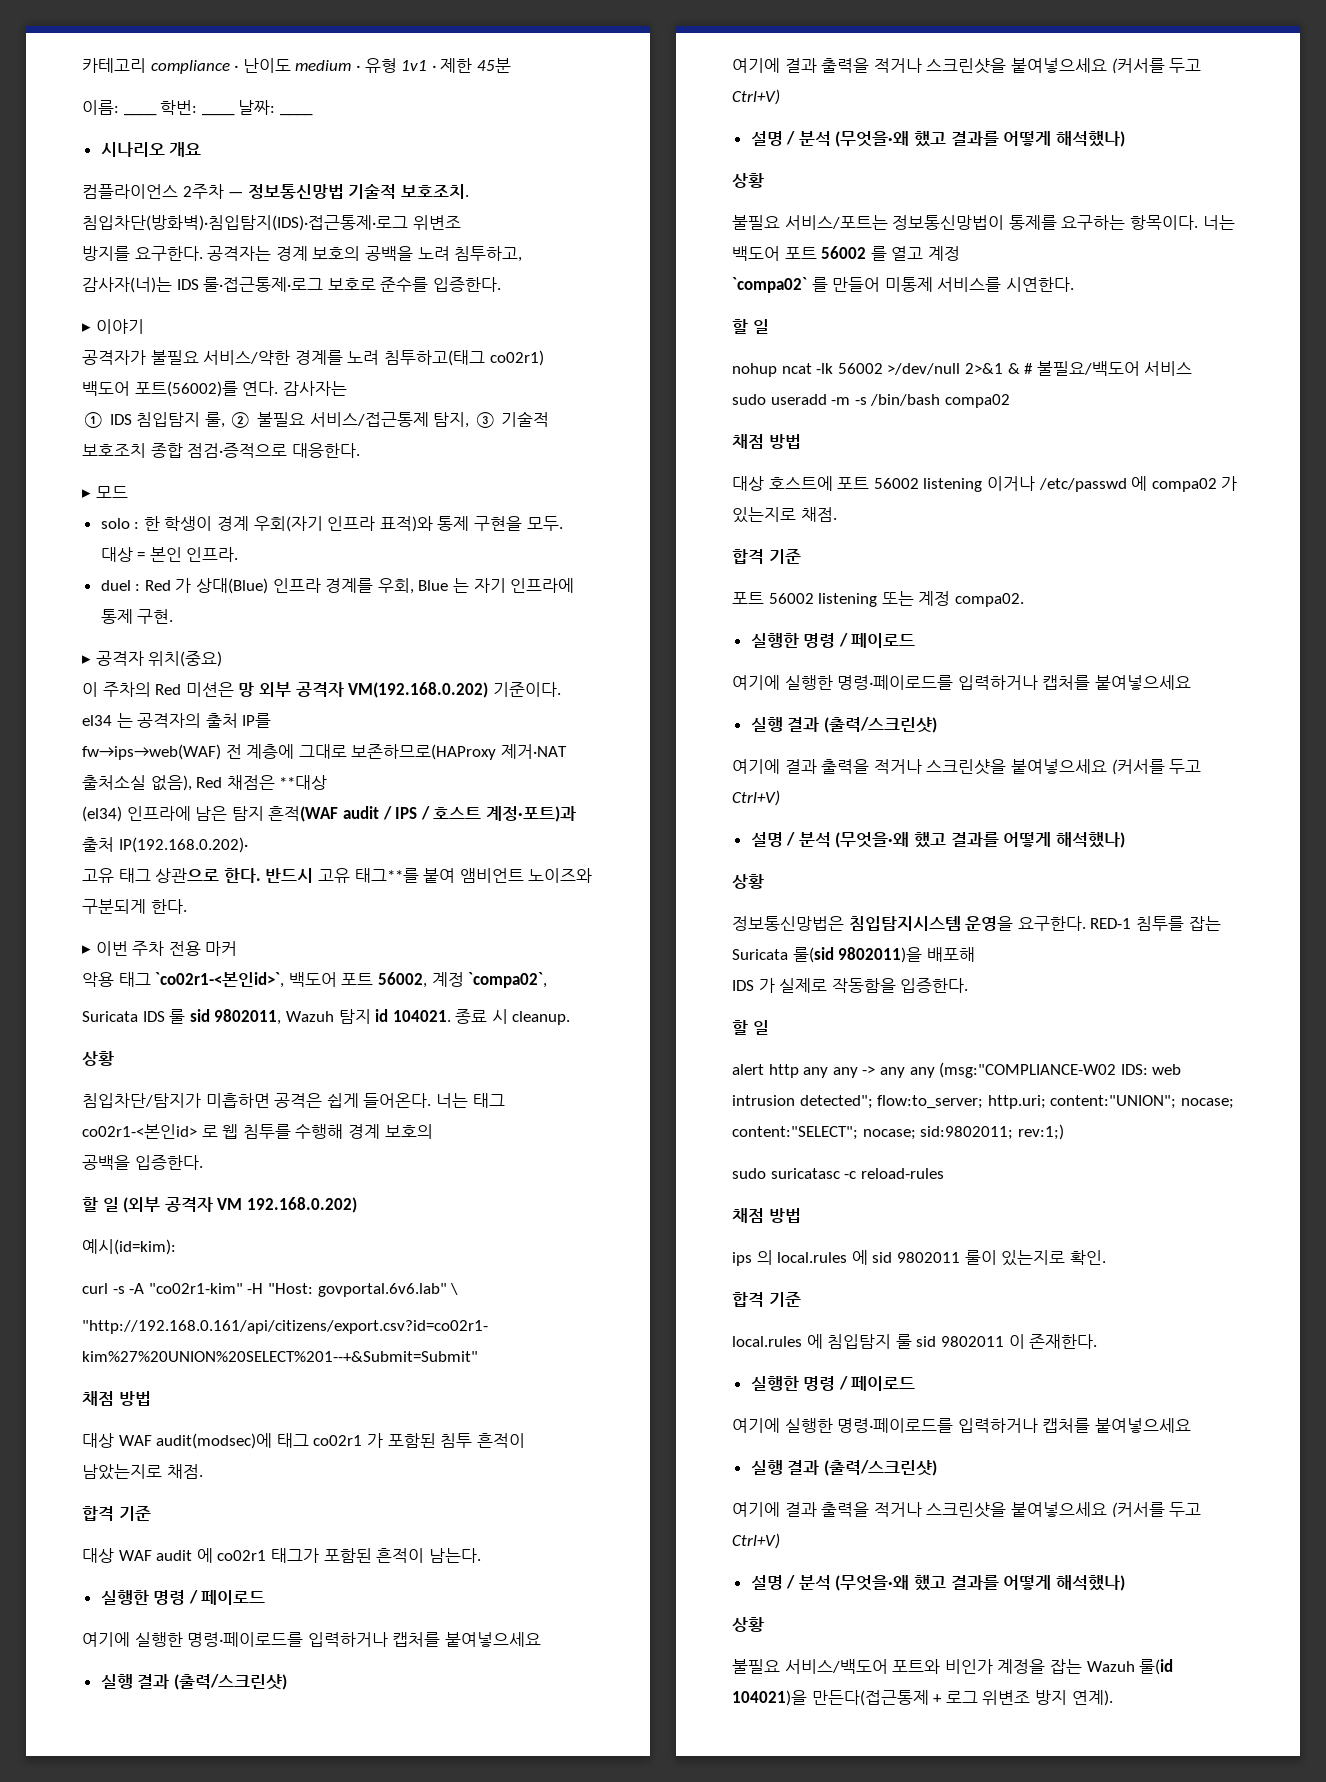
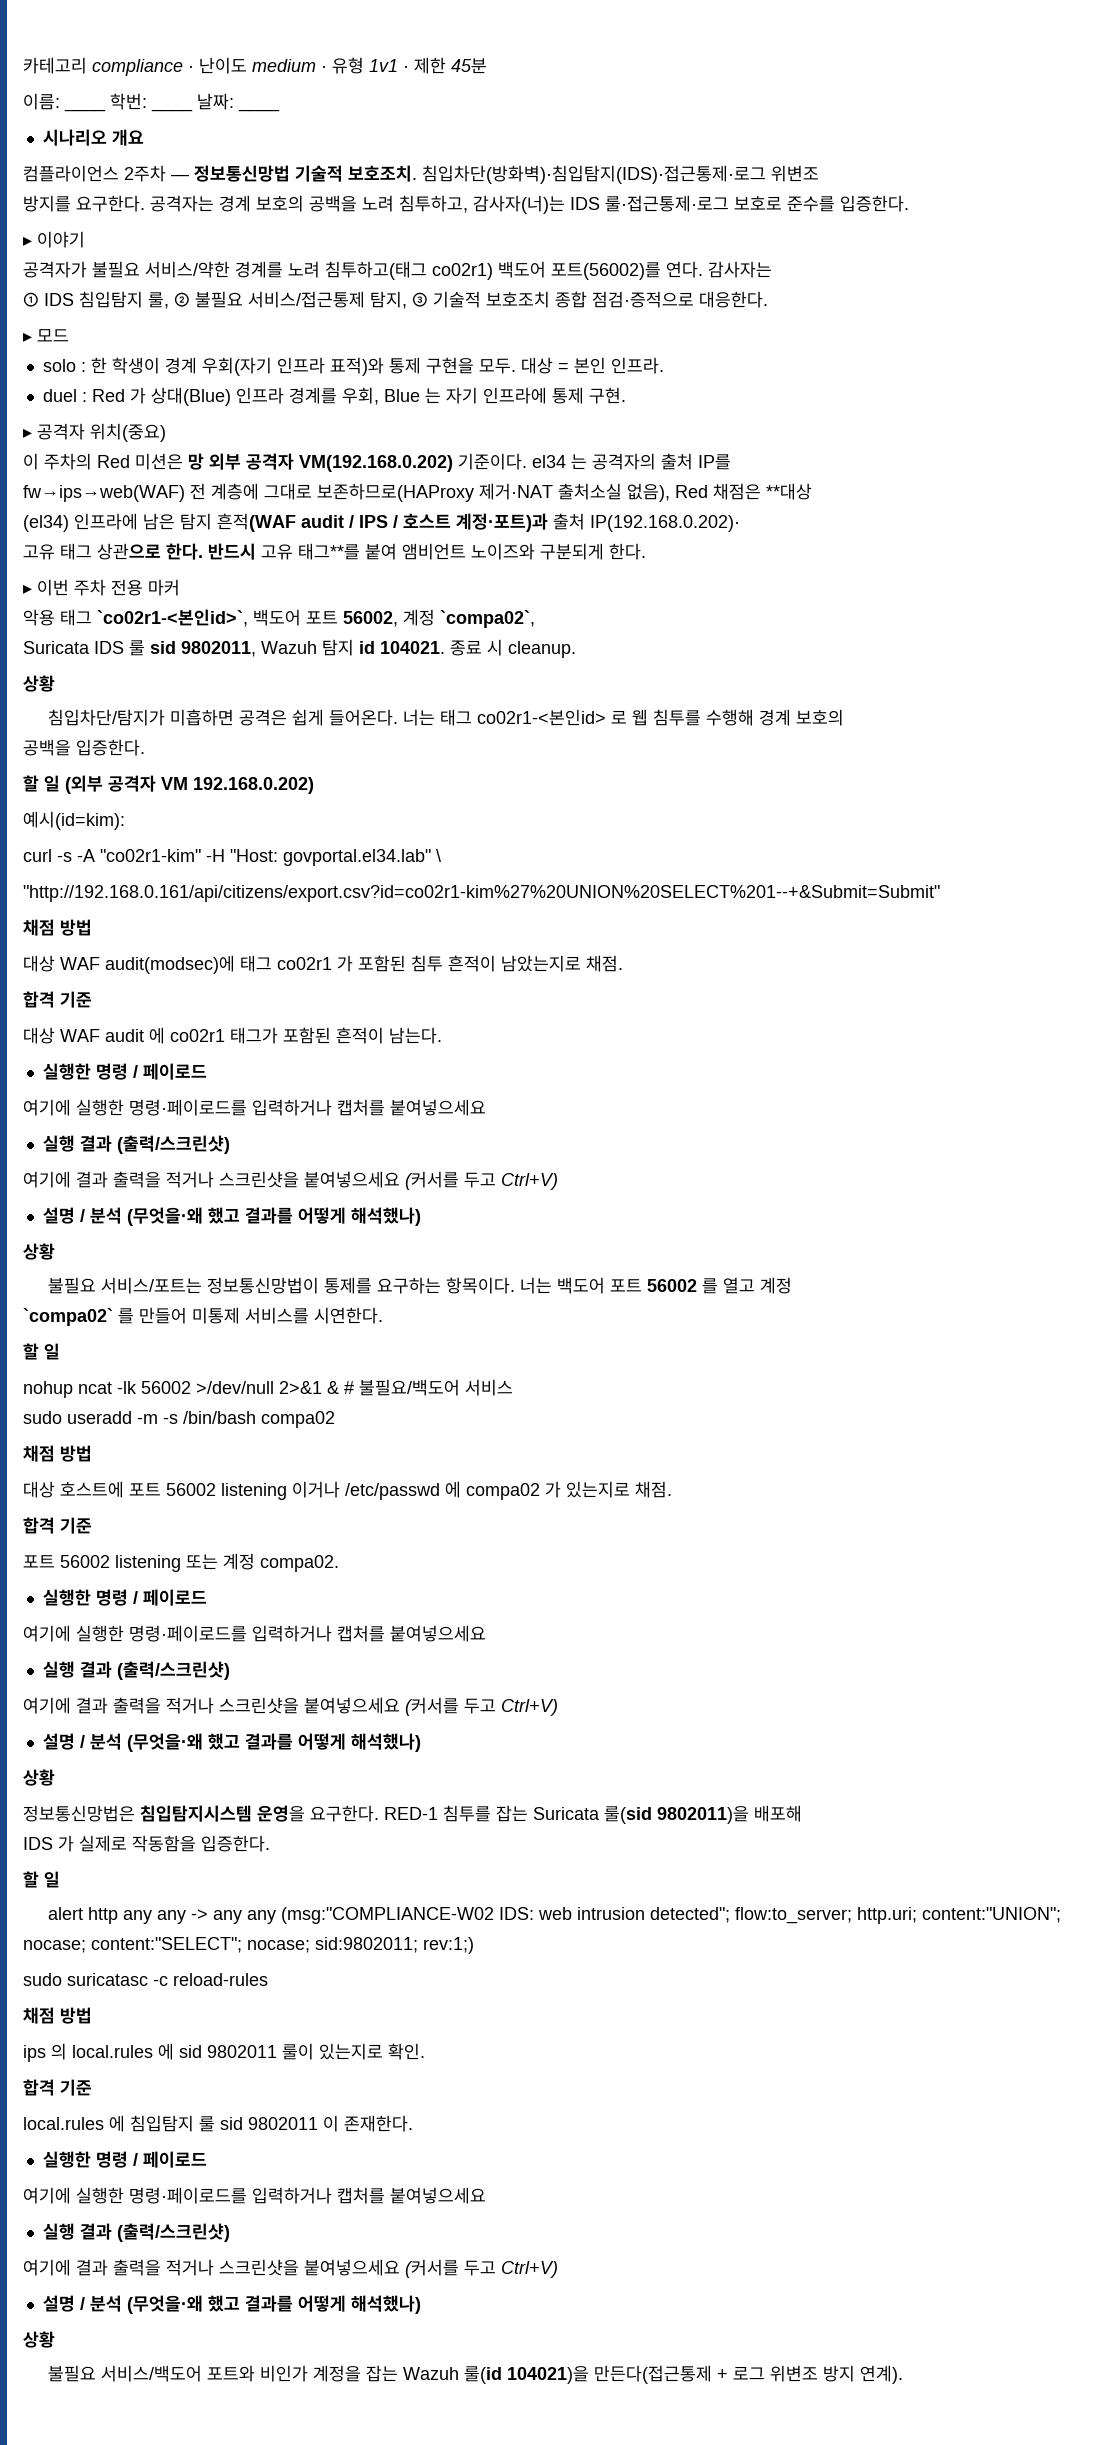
[317,1283,447,1297] govportal.6v6.lab" -> [283,849,431,866] govportal.el34.lab"

